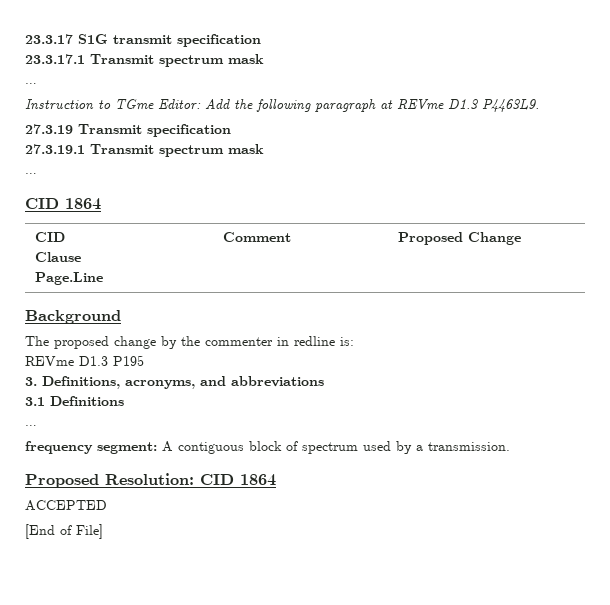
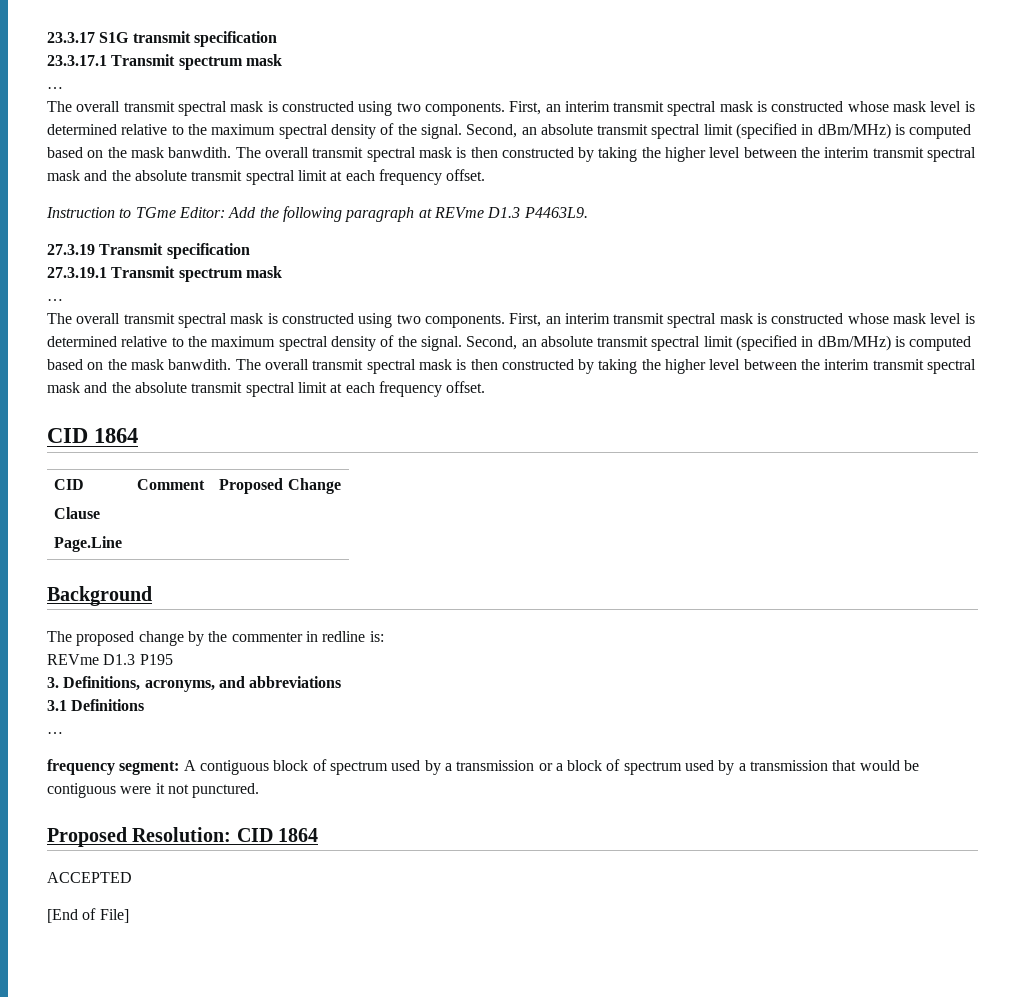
(37, 83) none -> [47,101,975,116] [47,123,972,139] [47,147,977,162] [47,169,486,185] // The overall transmit spectral mask is constructed using two components. First, an interim transmit spectral mask is constructed whose mask level is determined relative to the maximum spectral density of the signal. Second, an absolute transmit spectral limit (specified in dBm/MHz) is computed based on the mask banwdith. The overall transmit spectral mask is then constructed by taking the higher level between the interim transmit spectral mask and the absolute transmit spectral limit at each frequency offset.
(37, 173) none -> [47,313,975,328] [47,335,972,351] [47,359,977,374] [47,381,486,397] // The overall transmit spectral mask is constructed using two components. First, an interim transmit spectral mask is constructed whose mask level is determined relative to the maximum spectral density of the signal. Second, an absolute transmit spectral limit (specified in dBm/MHz) is computed based on the mask banwdith. The overall transmit spectral mask is then constructed by taking the higher level between the interim transmit spectral mask and the absolute transmit spectral limit at each frequency offset.
[428,442,510,451] transmission. -> [456,759,920,775] [47,783,260,798] transmission or a block of spectrum used by a transmission that would be contiguous were it not punctured.

